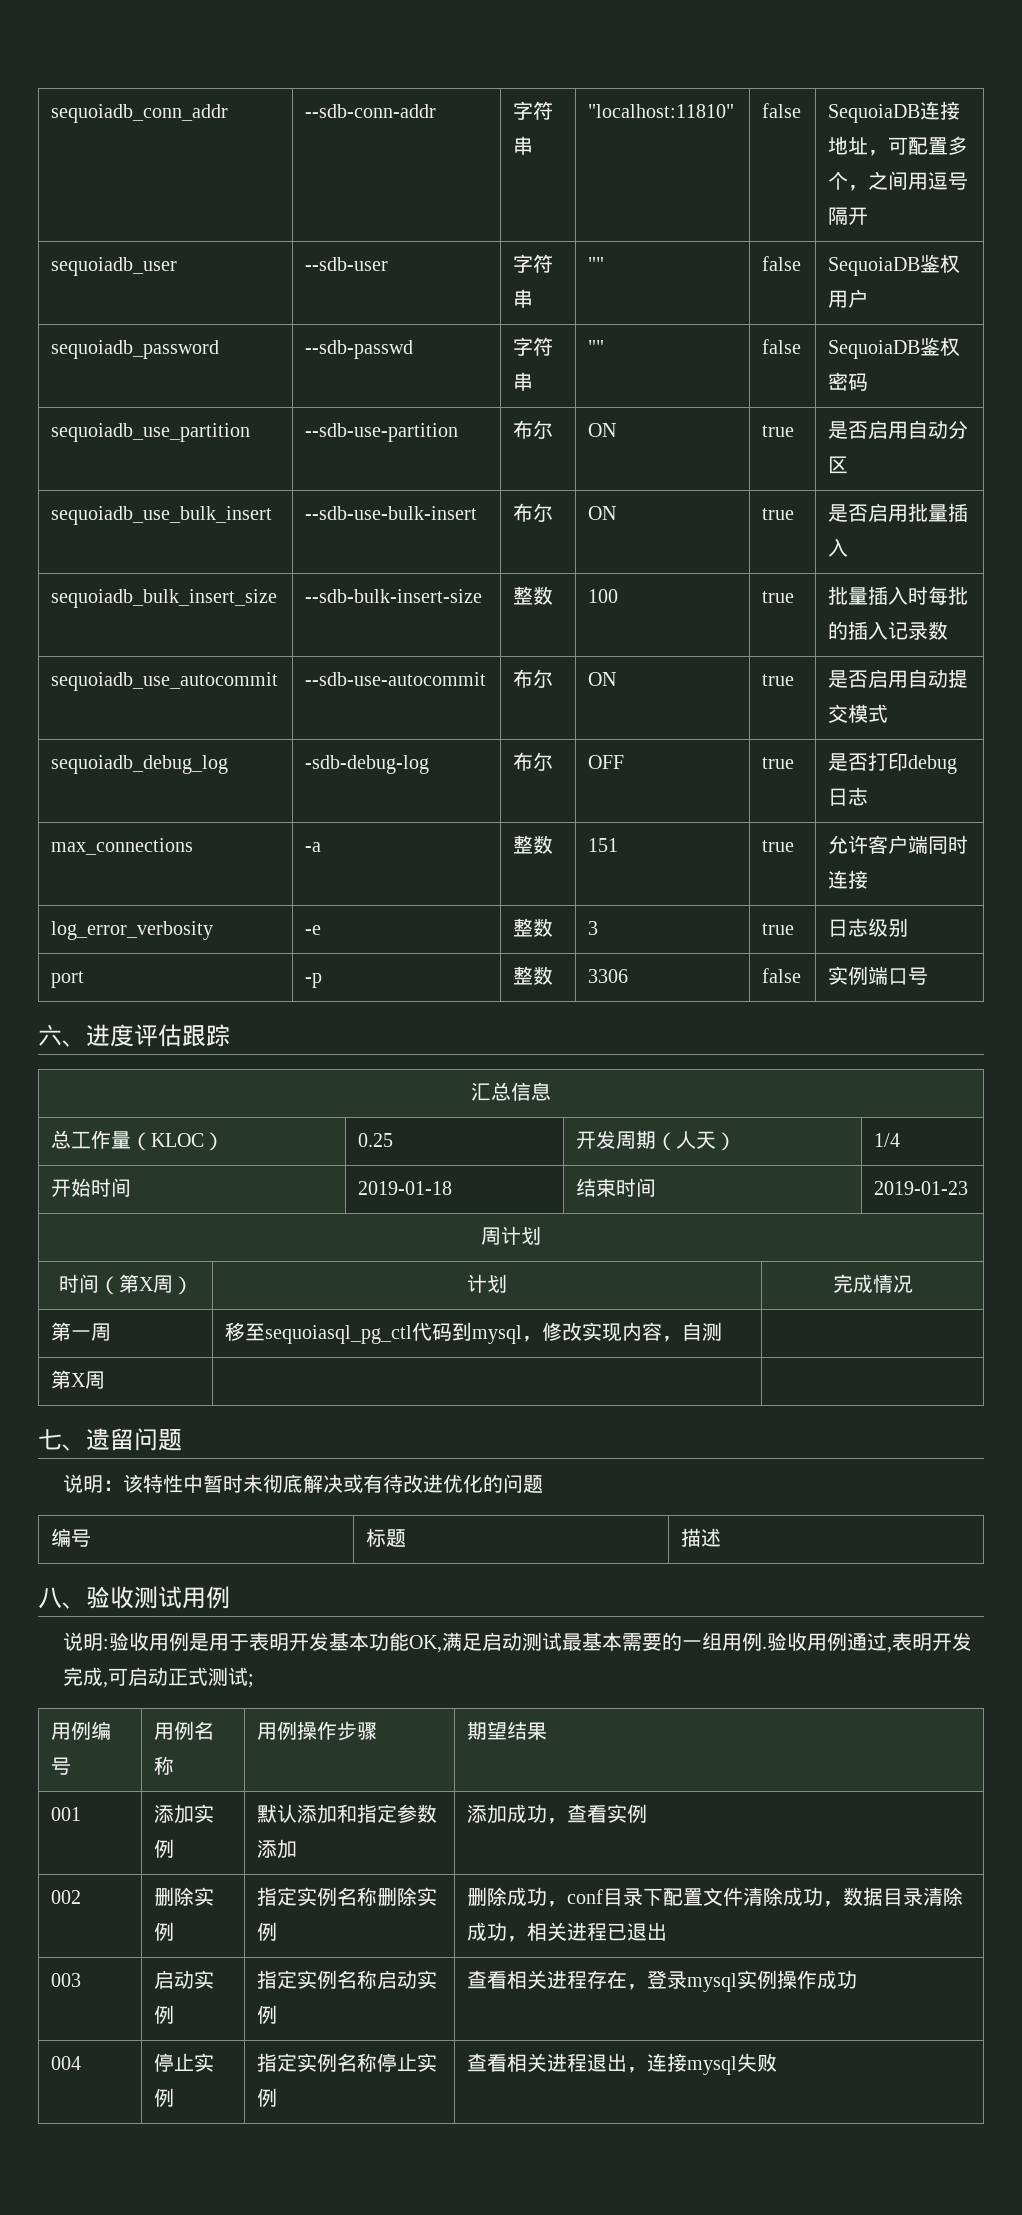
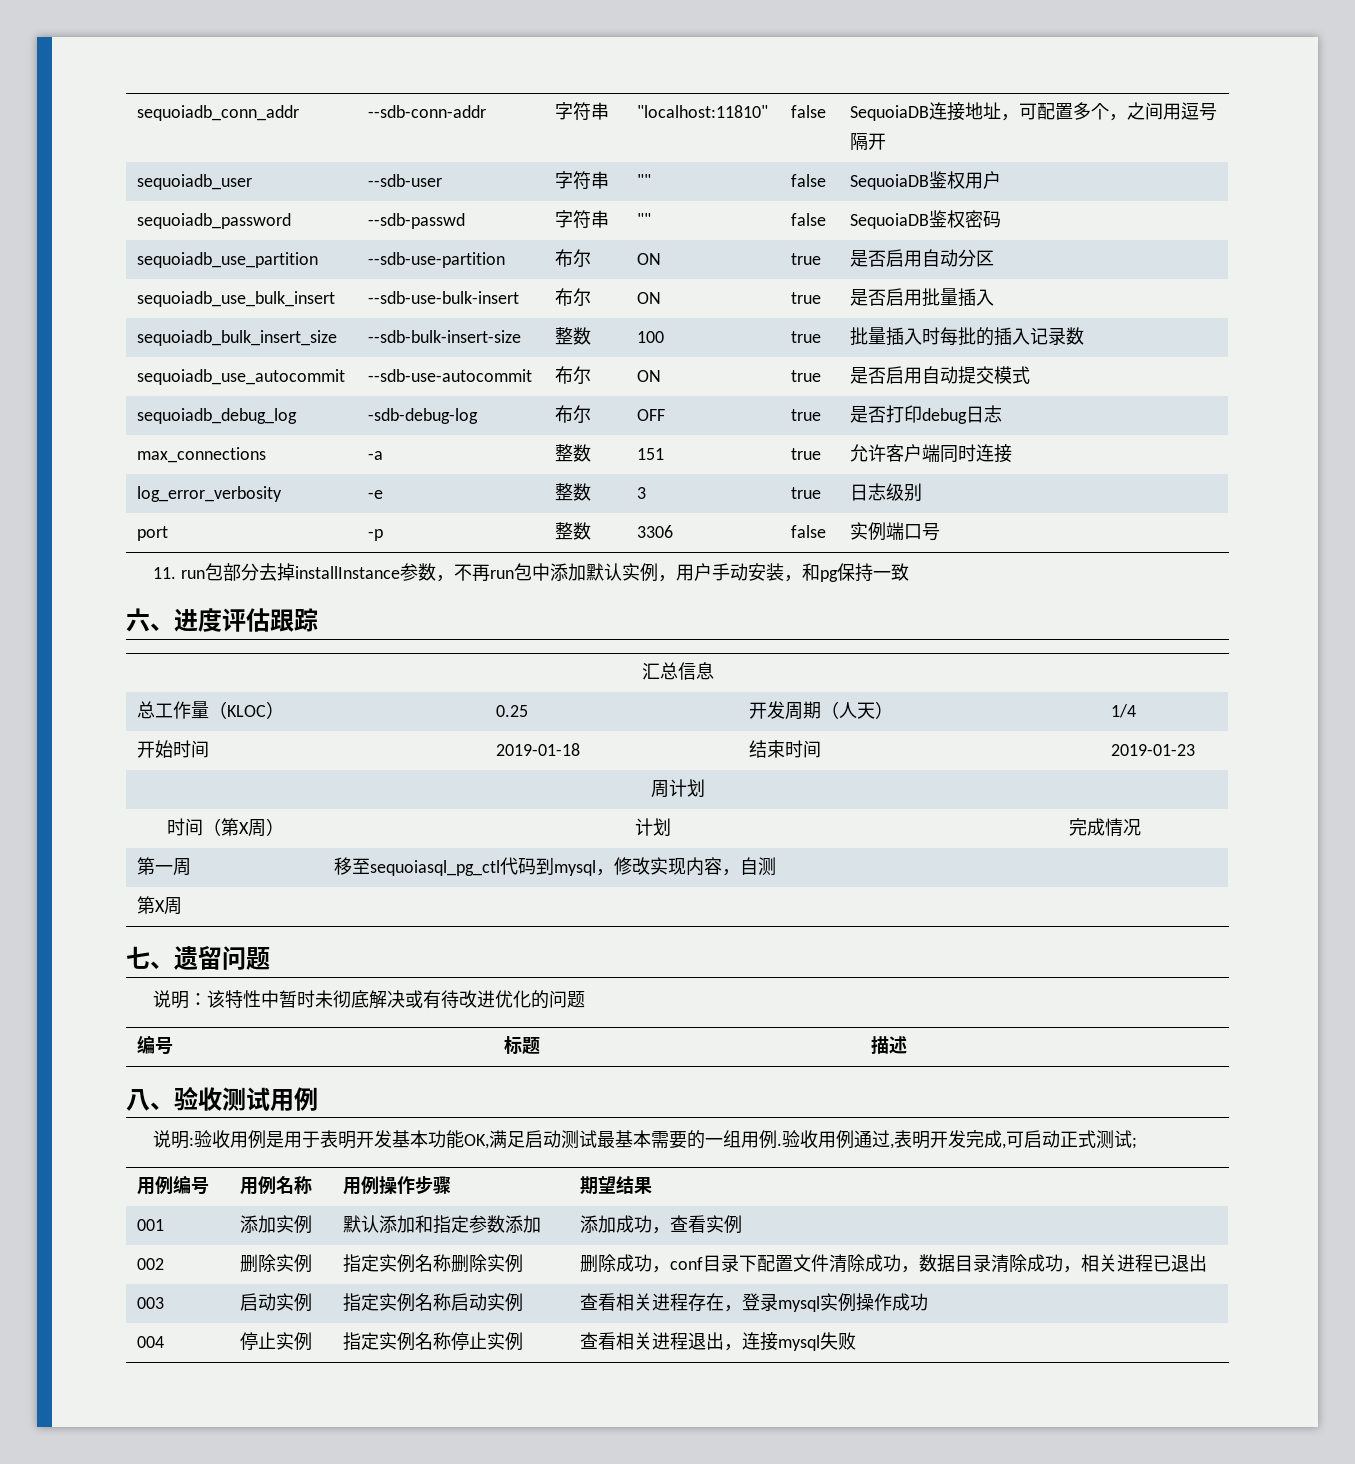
(929, 976) none -> [153,563,910,582] // 11. run包部分去掉installInstance参数，不再run包中添加默认实例，用户手动安装，和pg保持一致

